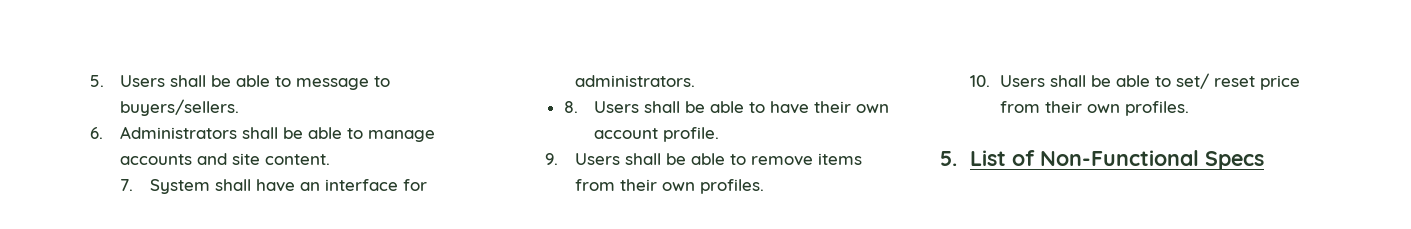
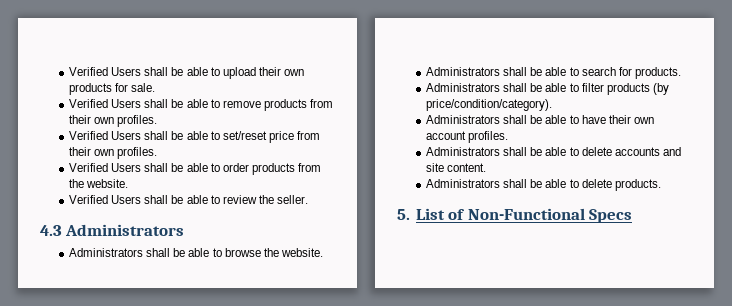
[90,75,390,90] [119,99,239,116] [90,126,435,142] [119,153,330,165] [119,179,427,194] [574,75,695,87] [563,101,639,113] 5. Users shall be able to message to buyers/sellers. // 6. Administrators shall be able to manage accounts and site content. // 7. System shall have an interface for administrators. // 8. Users -> [69,67,304,79] [69,83,156,95] [69,99,333,111] [69,115,158,127] [69,131,320,143] [69,147,158,159] [69,163,321,175] [69,179,129,188] [69,195,308,204] [40,224,185,236] [69,248,323,257] [426,67,681,79] [426,83,669,95] [426,99,553,111] [426,115,501,124] Verified Users shall be able to upload their own products for sale. // Verified Users shall be able to remove products from their own profiles. // Verified Users shall be able to set/reset price from their own profiles. // Verified Users shall be able to order products from the website. // Verified Users shall be able to review the seller. // 4.3 Administrators // Administrators shall be able to browse the website. // Administrators shall be able to search for products. // Administrators shall be able to filter products (by price/condition/category). // Administrators
[662,127,719,142] [544,153,862,166] [574,179,764,194] [969,73,1300,90] [999,101,1189,116] profile. // 9. Users shall be able to remove items from their own profiles. // 10. Users shall be able to set/ reset price from their own profiles. -> [468,131,509,143] [426,147,681,156] [426,163,487,172] [426,179,661,191] profiles. // Administrators shall be able to delete accounts and site content. // Administrators shall be able to delete products.

